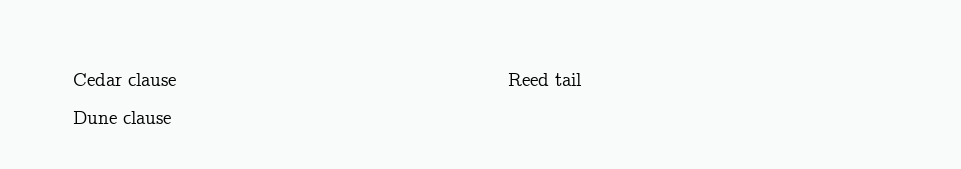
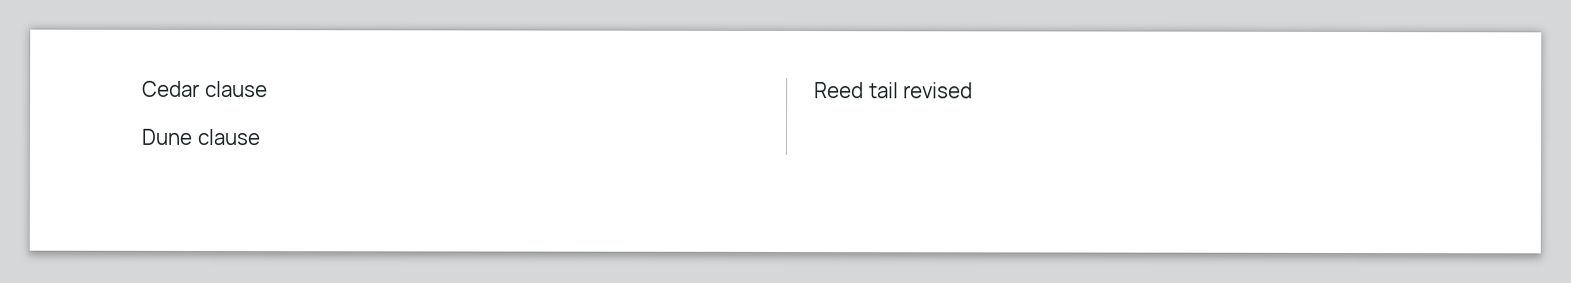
(582, 79) none -> [903,82,974,99] revised

